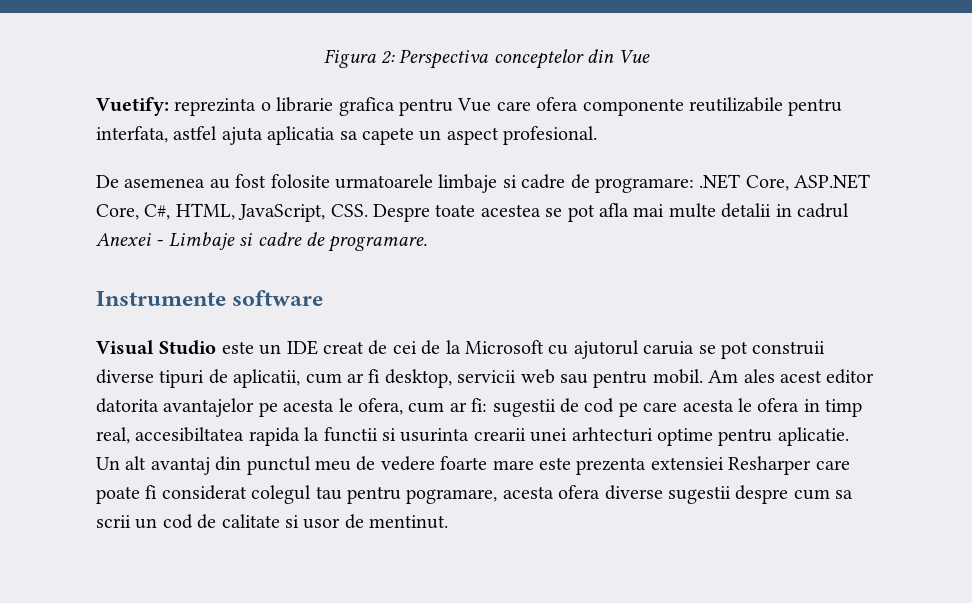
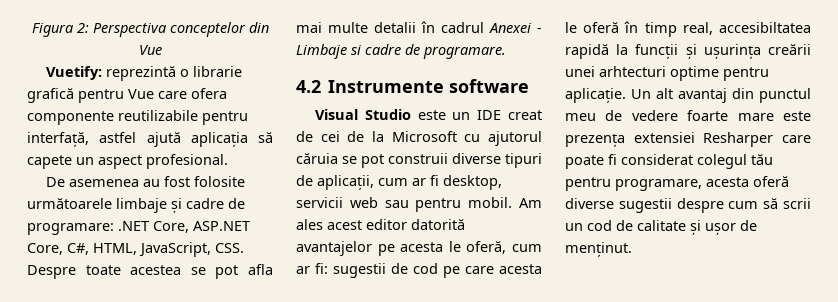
[174,98,257,116] reprezinta -> [106,66,177,81] reprezintă
[338,97,395,116] grafica -> [27,88,74,103] grafică
[96,126,358,145] interfata, astfel ajuta aplicatia sa -> [27,132,273,147] interfață, astfel ajută aplicația să
[335,174,517,193] urmatoarele limbaje si -> [27,198,182,213] următoarele limbaje și
[775,204,792,217] in -> [421,21,435,33] în
(428, 243) none -> [296,80,321,93] 4.2
[643,341,695,355] caruia -> [296,153,338,164] căruia
[233,369,301,388] aplicatii, -> [317,175,374,190] aplicații,
[96,398,159,413] datorita -> [411,219,465,230] datorită
[358,398,403,415] ofera, -> [466,241,507,254] oferă,
[757,398,820,412] ofera in -> [583,21,639,33] oferă în
[248,427,526,446] rapida la functii si usurinta crearii -> [565,44,811,59] rapidă la funcții și ușurința creării
[777,427,849,446] aplicatie. -> [565,88,626,103] aplicație.
[576,457,647,475] prezenta -> [565,134,625,147] prezența
[315,485,601,504] tau pentru pogramare, acesta ofera -> [751,154,773,165] [565,176,789,191] tău pentru programare, acesta oferă
[835,490,854,499] sa -> [763,198,779,209] să
[285,514,449,529] si usor de mentinut. -> [690,220,757,235] [565,242,632,257] și ușor de menținut.

